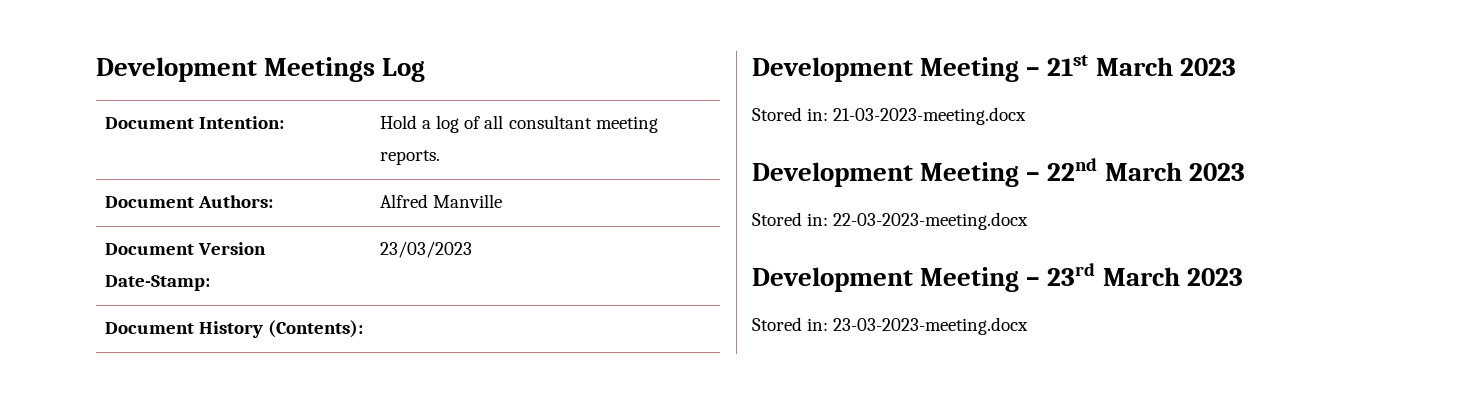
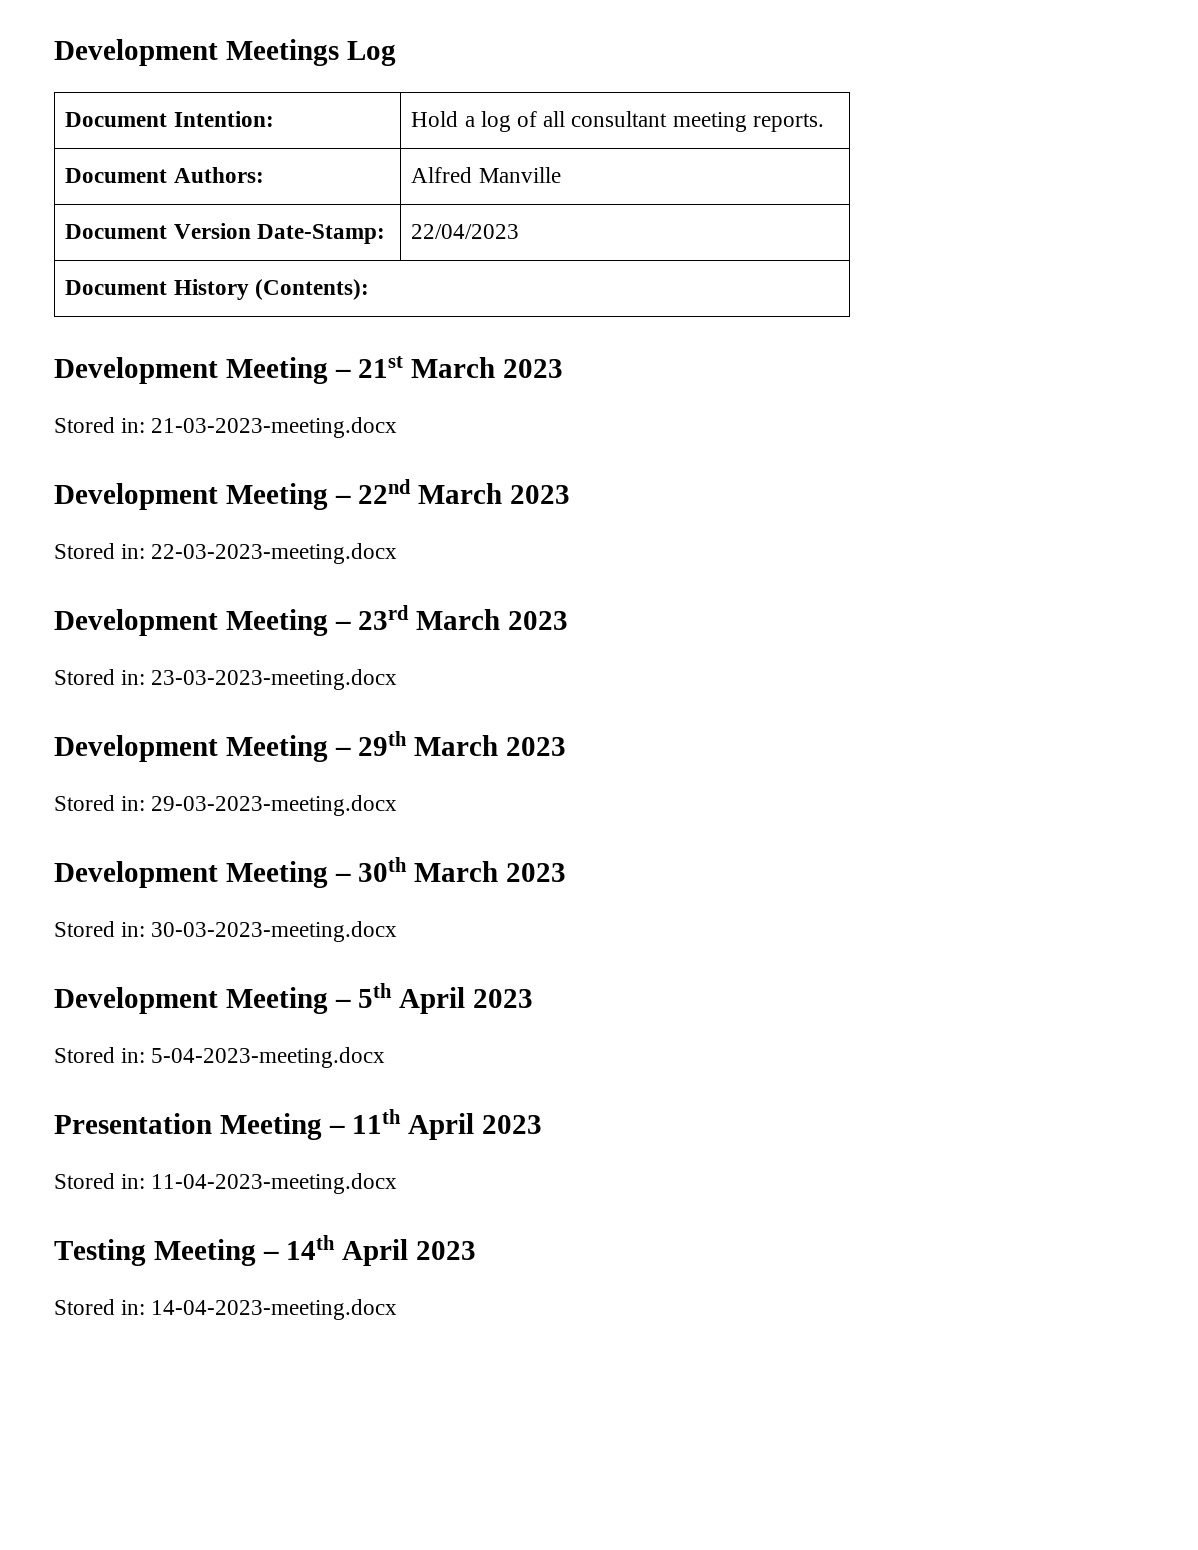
[379,241,472,258] 23/03/2023 -> [411,224,520,239] 22/04/2023
(1029, 326) none -> [54,731,567,762] [54,795,398,816] [54,857,567,888] [54,921,398,942] [54,983,534,1014] [54,1047,386,1068] [54,1109,543,1140] [54,1173,398,1194] [54,1235,477,1266] [54,1299,398,1320] // Development Meeting – 29th March 2023 // Stored in: 29-03-2023-meeting.docx // Development Meeting – 30th March 2023 // Stored in: 30-03-2023-meeting.docx // Development Meeting – 5th April 2023 // Stored in: 5-04-2023-meeting.docx // Presentation Meeting – 11th April 2023 // Stored in: 11-04-2023-meeting.docx // Testing Meeting – 14th April 2023 // Stored in: 14-04-2023-meeting.docx

